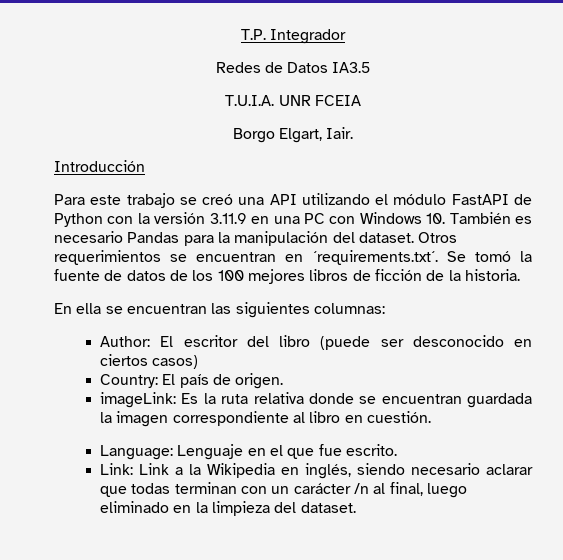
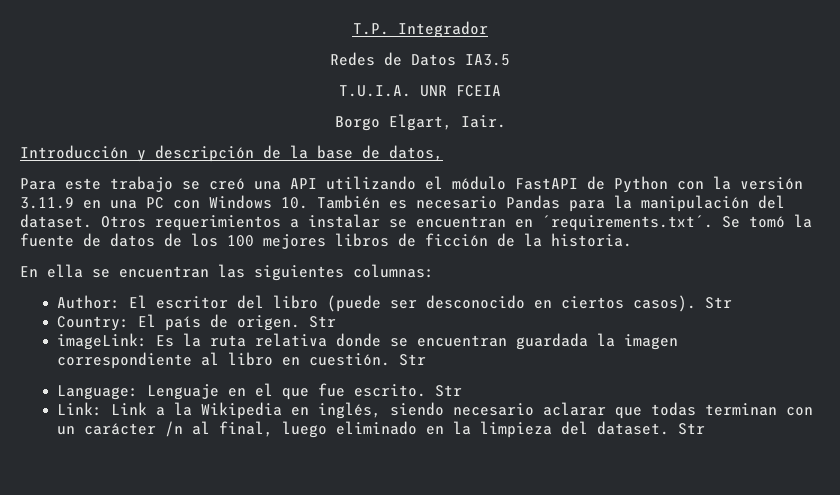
(145, 166) none -> [137,145,443,162] y descripción de la base de datos,
(161, 257) none -> [290,214,380,228] a instalar
[152,355,199,369] casos) -> [633,295,733,312] casos). Str
(284, 381) none -> [309,316,337,328] Str
(432, 417) none -> [399,354,427,366] Str
(398, 450) none -> [435,385,463,397] Str
(356, 507) none -> [678,423,706,435] Str

